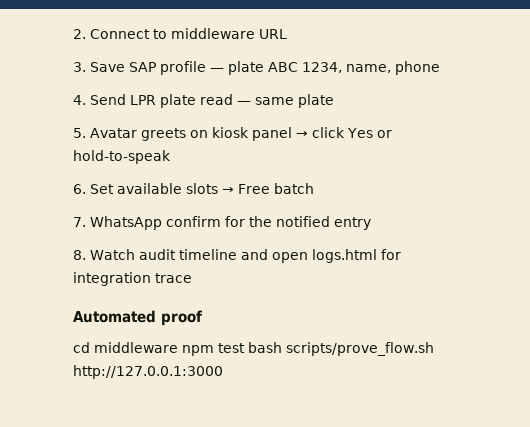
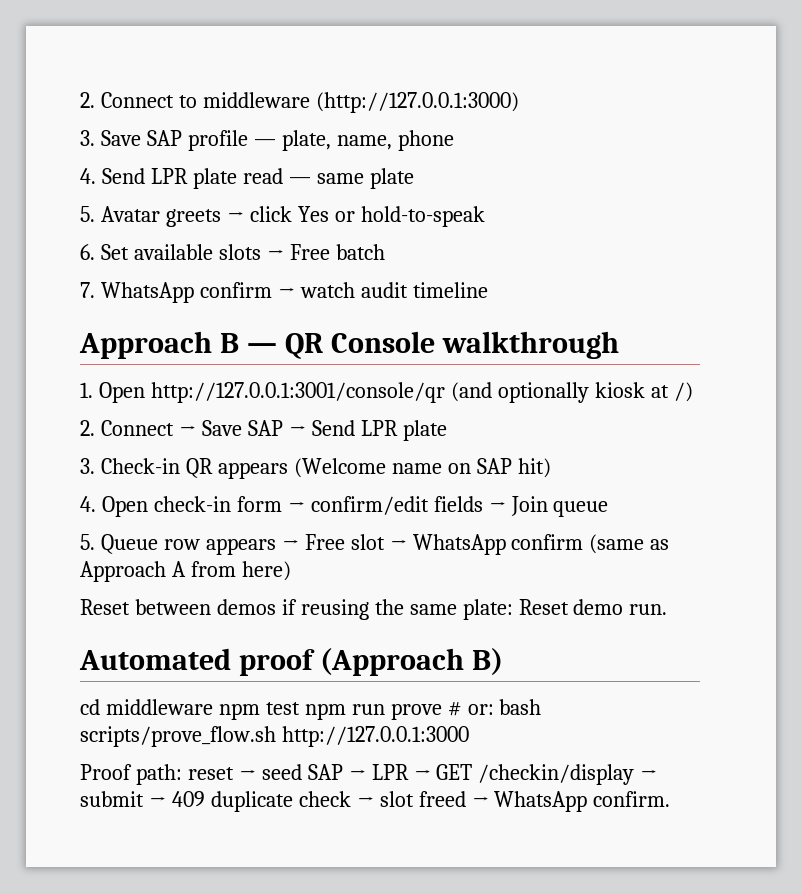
[259,29,287,39] URL -> [315,92,519,113] (http://127.0.0.1:3000)
[228,61,342,75] plate ABC 1234, -> [281,130,331,151] plate,
[190,127,292,141] on kiosk panel -> (221, 218) none
[225,216,371,230] [73,249,401,263] [73,272,192,286] for the notified entry // 8. Watch audit timeline and open logs.html for integration trace -> [277,282,488,298] [79,331,619,359] [80,382,693,403] [80,420,447,441] [80,458,551,479] [80,496,609,517] [80,534,670,555] [80,561,291,582] [80,599,668,620] → watch audit timeline // Approach B — QR Console walkthrough // 1. Open http://127.0.0.1:3001/console/qr (and optionally kiosk at /) // 2. Connect → Save SAP → Send LPR plate // 3. Check-in QR appears (Welcome name on SAP hit) // 4. Open check-in form → confirm/edit fields → Join queue // 5. Queue row appears → Free slot → WhatsApp confirm (same as Approach A from here) // Reset between demos if reusing the same plate: Reset demo run.
(202, 318) none -> [319,648,503,676] (Approach B)
[248,342,434,356] [73,365,223,379] bash scripts/prove_flow.sh http://127.0.0.1:3000 -> [304,699,542,720] [80,726,469,747] [80,764,658,785] [80,791,671,812] npm run prove # or: bash scripts/prove_flow.sh http://127.0.0.1:3000 // Proof path: reset → seed SAP → LPR → GET /checkin/display → submit → 409 duplicate check → slot freed → WhatsApp confirm.

